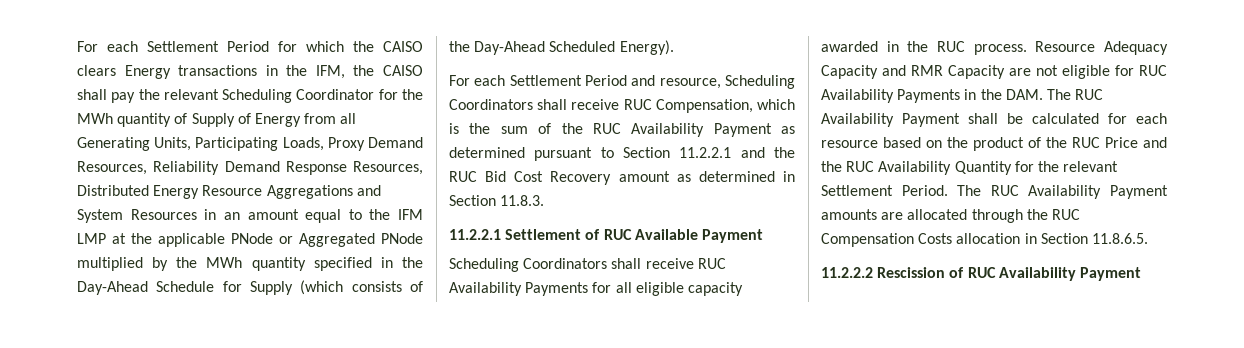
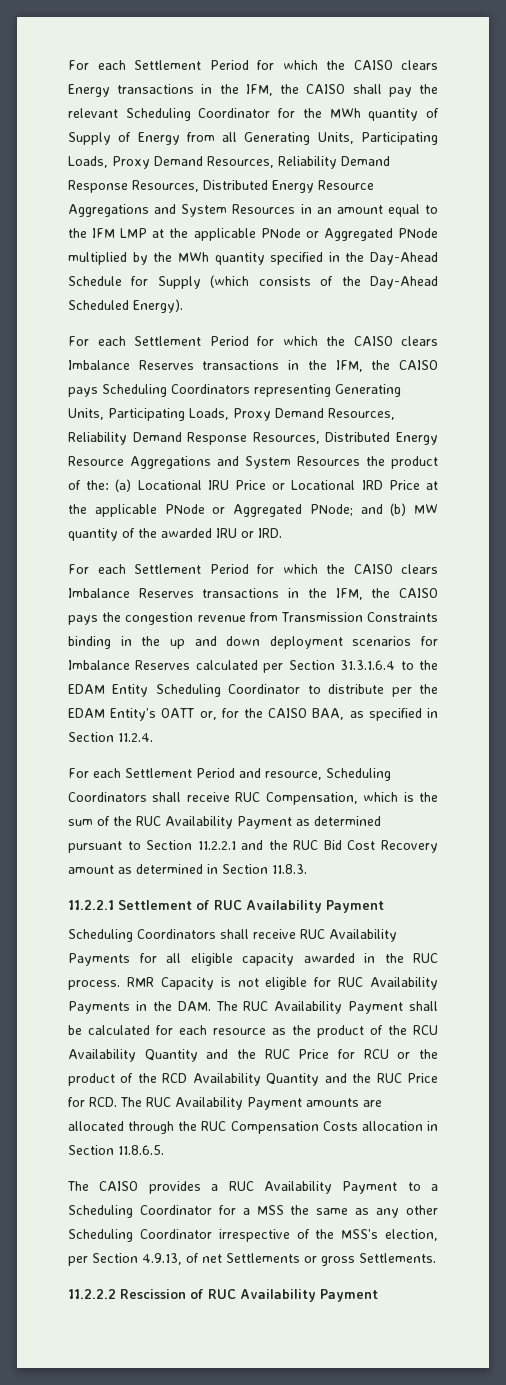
(674, 47) none -> [68,336,438,346] [68,360,439,372] [68,384,401,397] [68,408,395,421] [68,432,438,445] [68,456,438,469] [68,479,438,492] [68,503,438,517] [68,528,282,541] [68,564,438,574] [68,588,439,600] [68,612,438,625] [68,636,438,649] [68,660,438,673] [68,684,438,697] [68,708,438,721] [68,732,153,742] // For each Settlement Period for which the CAISO clears Imbalance Reserves transactions in the IFM, the CAISO pays Scheduling Coordinators representing Generating Units, Participating Loads, Proxy Demand Resources, Reliability Demand Response Resources, Distributed Energy Resource Aggregations and System Resources the product of the: (a) Locational IRU Price or Locational IRD Price at the applicable PNode or Aggregated PNode; and (b) MW quantity of the awarded IRU or IRD. // For each Settlement Period for which the CAISO clears Imbalance Reserves transactions in the IFM, the CAISO pays the congestion revenue from Transmission Constraints binding in the up and down deployment scenarios for Imbalance Reserves calculated per Section 31.3.1.6.4 to the EDAM Entity Scheduling Coordinator to distribute per the EDAM Entity’s OATT or, for the CAISO BAA, as specified in Section 11.2.4.
[634,229,698,240] Available -> [246,900,322,913] Availability
[1035,41,1168,55] [821,65,906,79] Resource Adequacy Capacity and -> (120, 985) none
[1009,68,1031,76] are -> [220,977,231,987] is
[883,137,1167,151] [821,161,1119,175] [821,185,948,196] based on the product of the RUC Price and the RUC Availability Quantity for the relevant Settlement Period. -> [272,1025,438,1038] [68,1049,439,1062] [68,1073,439,1086] [68,1097,117,1107] as the product of the RCU Availability Quantity and the RUC Price for RCU or the product of the RCD Availability Quantity and the RUC Price for RCD.
(1148, 238) none -> [67,1181,438,1194] [68,1205,439,1218] [68,1229,438,1242] [68,1253,436,1266] // The CAISO provides a RUC Availability Payment to a Scheduling Coordinator for a MSS the same as any other Scheduling Coordinator irrespective of the MSS’s election, per Section 4.9.13, of net Settlements or gross Settlements.

